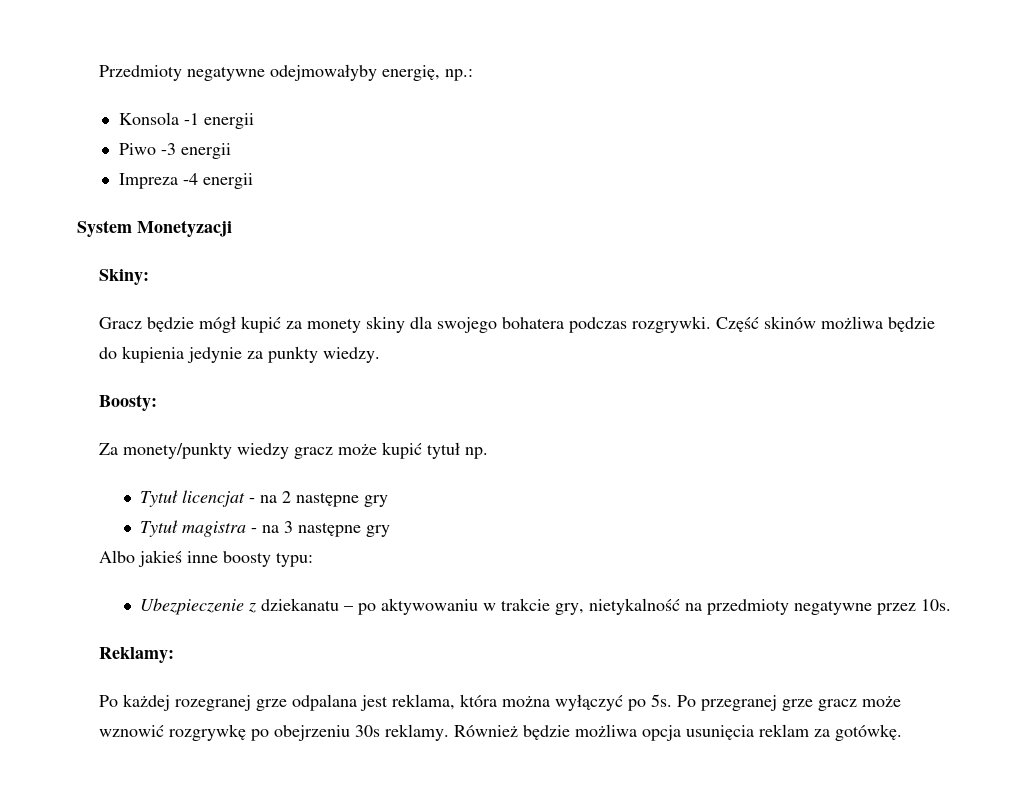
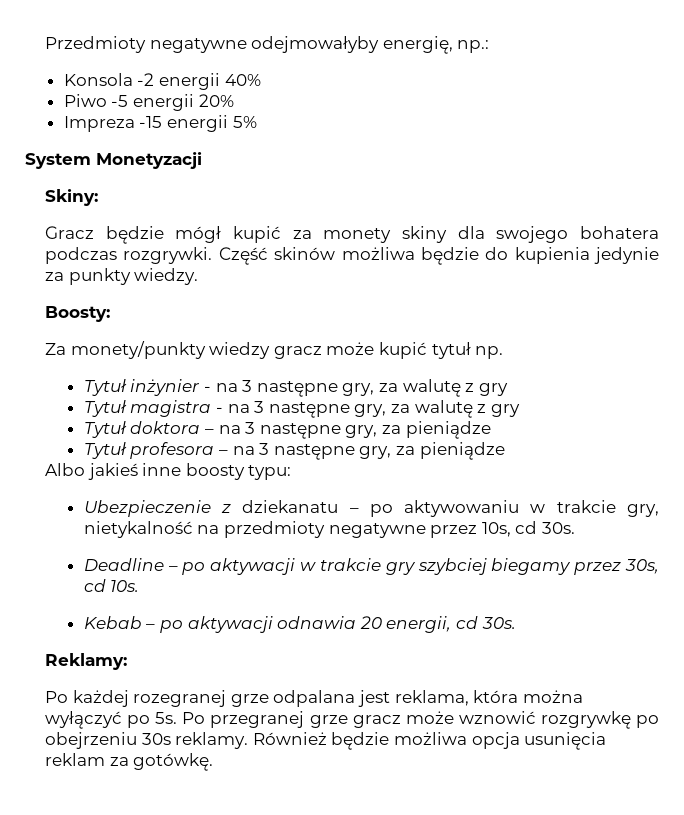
[183,113,254,129] -1 energii -> [137,73,261,90] -2 energii 40%
[160,143,231,159] -3 energii -> [111,94,234,111] -5 energii 20%
[182,173,253,189] -4 energii -> [139,115,257,132] -15 energii 5%
[182,490,360,507] licencjat - na 2 następne -> [130,379,475,397] inżynier - na 3 następne gry, za walutę z
[366,525,391,537] gry -> [354,400,520,418] [83,421,491,439] [83,442,505,460] gry, za walutę z gry // Tytuł doktora – na 3 następne gry, za pieniądze // Tytuł profesora – na 3 następne gry, za pieniądze
[921,599,952,611] 10s. -> [481,521,575,537] [83,558,659,575] [83,579,140,592] [83,616,516,633] 10s, cd 30s. // Deadline – po aktywacji w trakcie gry szybciej biegamy przez 30s, cd 10s. // Kebab – po aktywacji odnawia 20 energii, cd 30s.

